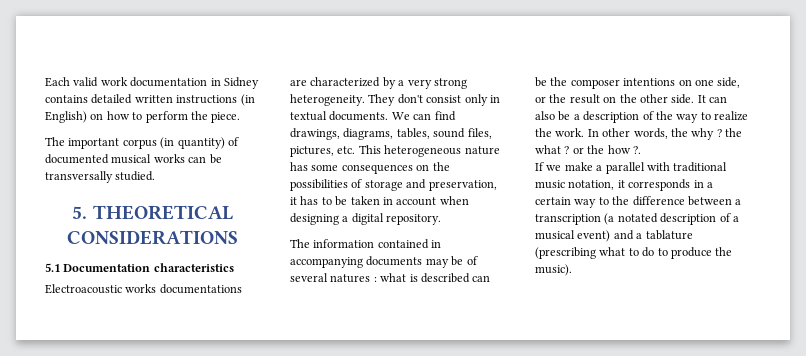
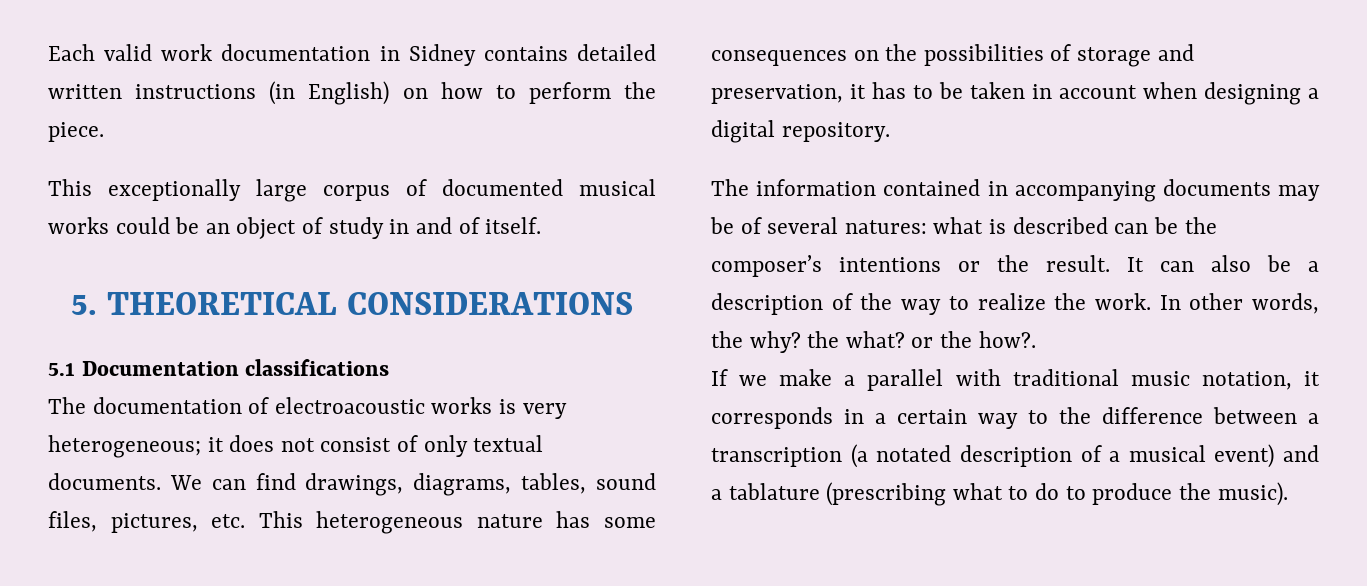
[45,137,239,149] [45,154,222,164] [45,171,156,183] The important corpus (in quantity) of documented musical works can be transversally studied. -> [48,179,656,202] [48,217,542,239] This exceptionally large corpus of documented musical works could be an object of study in and of itself.
[153,263,234,272] [45,284,242,294] [290,77,467,89] [290,94,500,106] characteristics // Electroacoustic works documentations are characterized by a very strong heterogeneity. They don't consist only in -> [245,359,390,376] [48,397,567,419] [48,435,468,458] classifications // The documentation of electroacoustic works is very heterogeneous; it does not consist of only
[330,274,377,283] natures : -> [844,220,927,234] natures:
[570,77,741,89] [535,94,695,104] composer intentions on one side, or the result on the other side. -> [711,255,1110,277] composer’s intentions or the result.
[691,128,742,140] [535,145,641,154] why ? the what ? or the how ?. -> [749,331,1036,353] why? the what? or the how?.

